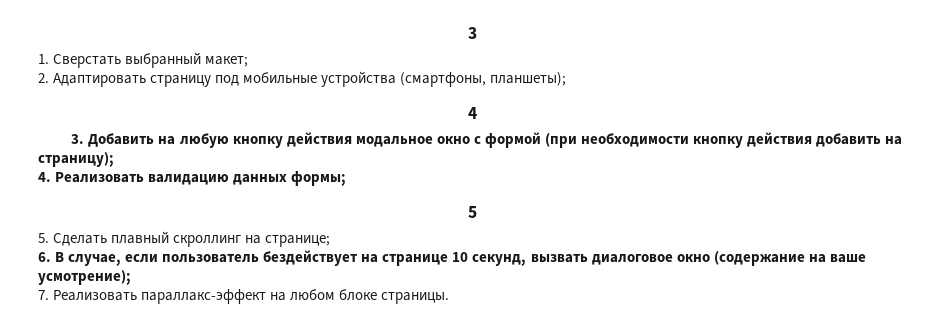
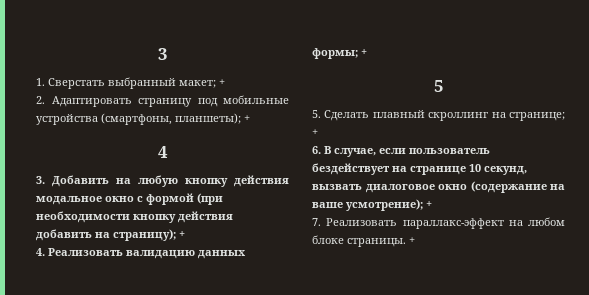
(249, 61) none -> [219,79,225,86] +
(567, 79) none -> [244,115,250,122] +
(114, 159) none -> [179,231,185,238] +
(347, 178) none -> [361,49,367,56] +
(331, 241) none -> [312,129,318,136] +
(131, 277) none -> [426,201,432,208] +
(450, 298) none -> [409,237,415,244] +

